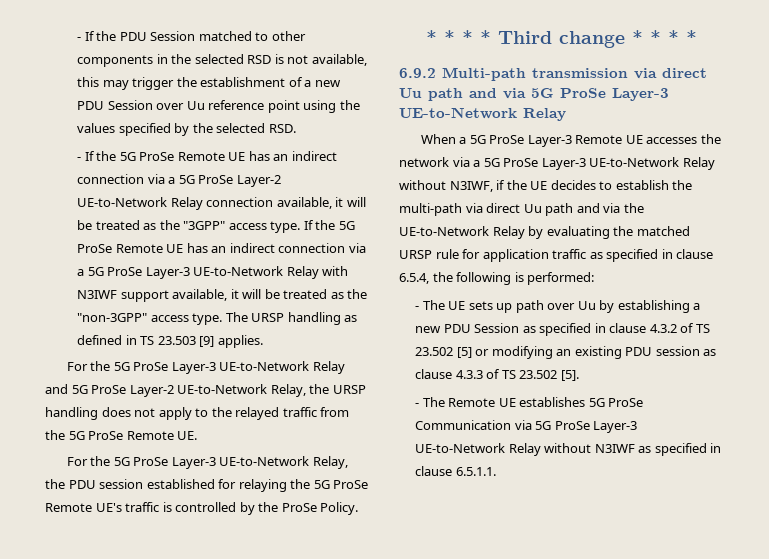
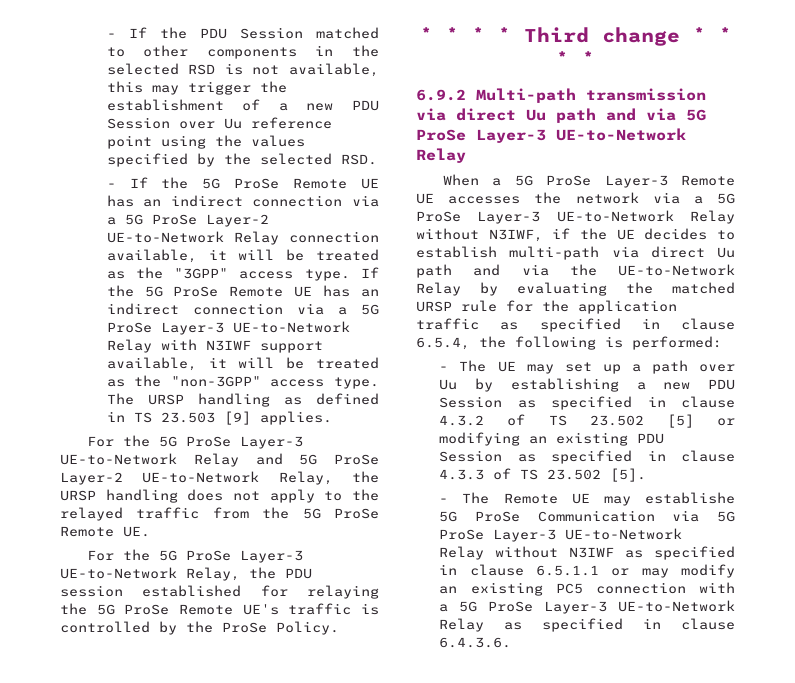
[672,180,693,190] the -> (497, 252) none
(481, 254) none -> [542,300,569,312] the
[468,301,513,313] sets up -> [526,362,641,374] may set up a
[655,346,717,356] session as -> [439,450,666,464] Session as specified in
[519,397,586,407] establishes -> [603,492,735,506] may establishe
[455,467,496,476] 6.5.1.1. -> [536,564,735,578] [439,582,735,596] [439,600,735,614] [439,618,735,632] [439,637,512,648] 6.5.1.1 or may modify an existing PC5 connection with a 5G ProSe Layer-3 UE-to-Network Relay as specified in clause 6.4.3.6.

